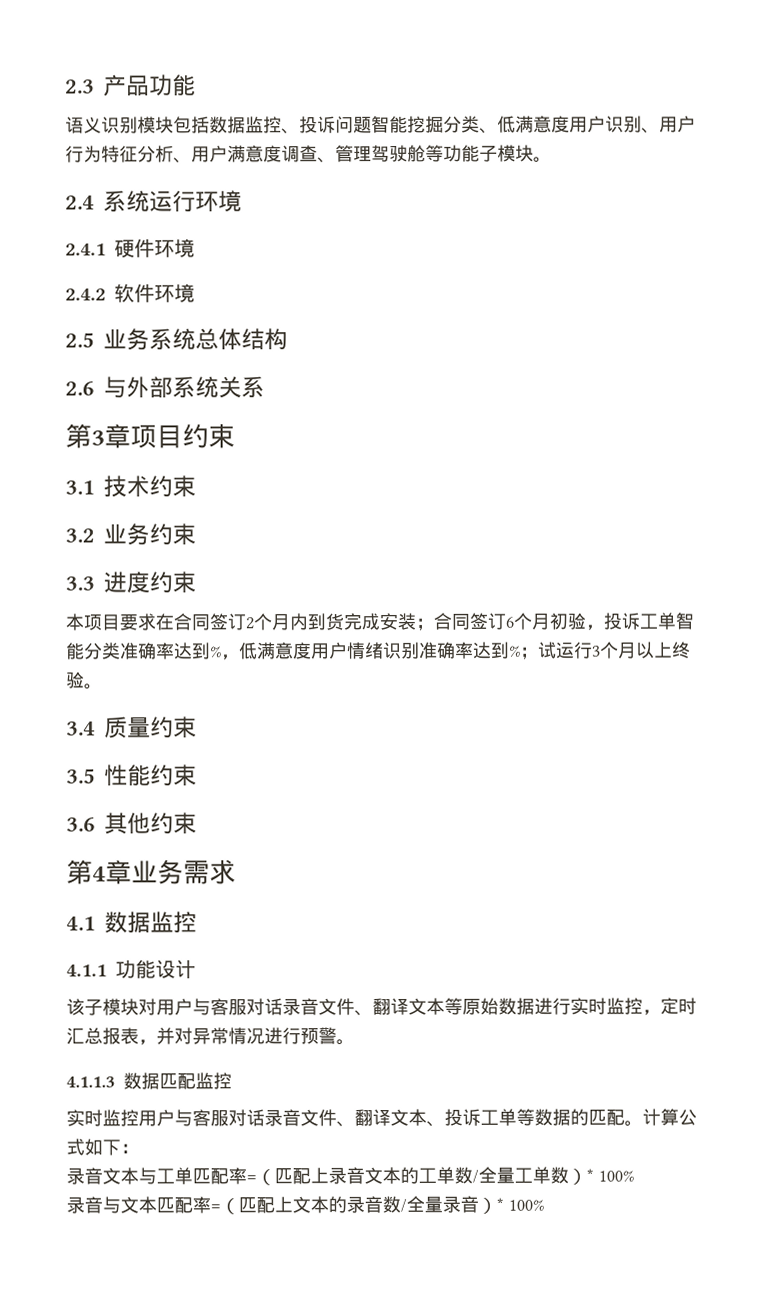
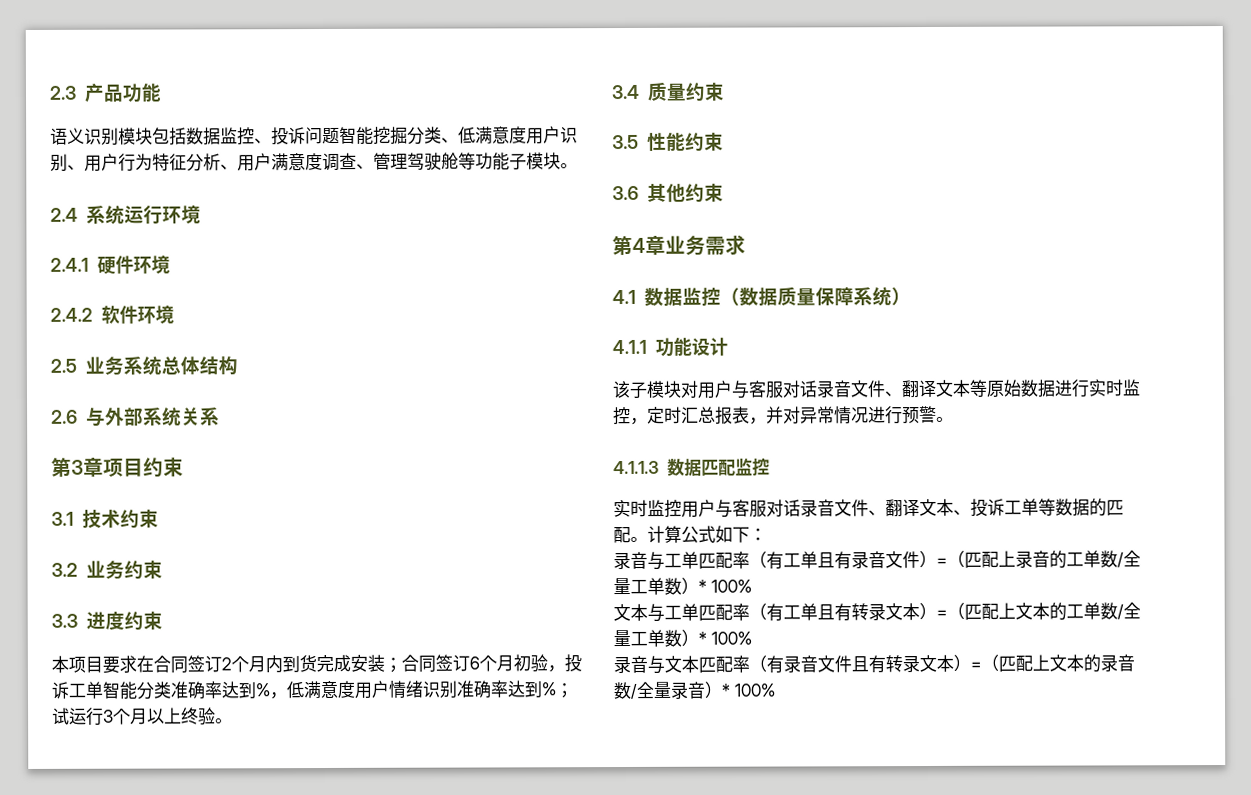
(197, 922) none -> [719,286,911,307] （数据质量保障系统）
[102,1167,365,1186] 文本与工单匹配率=（匹配上录音 -> [647,550,1141,570] [613,577,752,595] [613,602,1016,622] 与工单匹配率（有工单且有录音文件）=（匹配上录音的工单数/全量工单数）* 100% // 文本与工单匹配率（有工单且有转录文本）=（匹配上
(211, 1205) none -> [749,654,971,674] （有录音文件且有转录文本）

